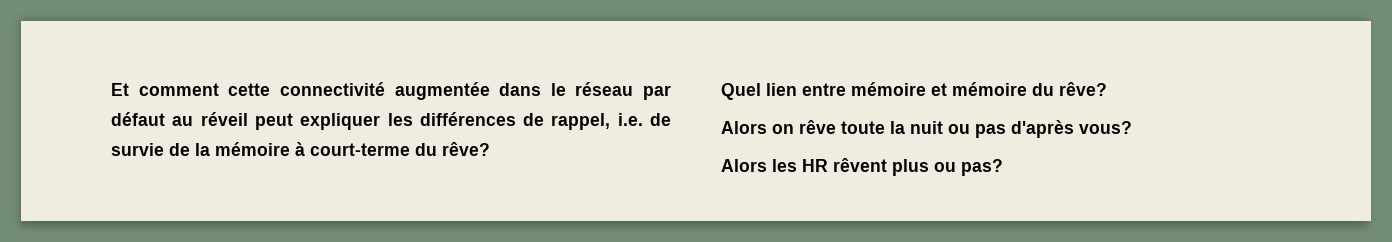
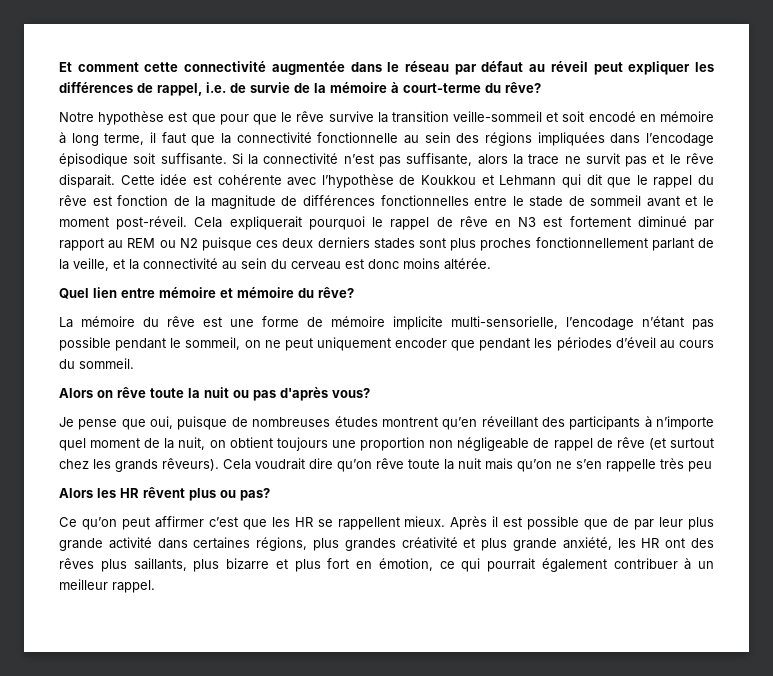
(490, 149) none -> [59,111,714,125] [59,132,714,146] [59,153,714,167] [59,174,714,188] [59,195,714,209] [59,216,714,230] [59,237,714,251] [59,258,491,271] // Notre hypothèse est que pour que le rêve survive la transition veille-sommeil et soit encodé en mémoire à long terme, il faut que la connectivité fonctionnelle au sein des régions impliquées dans l’encodage épisodique soit suffisante. Si la connectivité n’est pas suffisante, alors la trace ne survit pas et le rêve disparait. Cette idée est cohérente avec l’hypothèse de Koukkou et Lehmann qui dit que le rappel du rêve est fonction de la magnitude de différences fonctionnelles entre le stade de sommeil avant et le moment post-réveil. Cela expliquerait pourquoi le rappel de rêve en N3 est fortement diminué par rapport au REM ou N2 puisque ces deux derniers stades sont plus proches fonctionnellement parlant de la veille, et la connectivité au sein du cerveau est donc moins altérée.
(1107, 89) none -> [59,316,714,330] [59,337,714,351] [59,358,134,369] // La mémoire du rêve est une forme de mémoire implicite multi-sensorielle, l’encodage n’étant pas possible pendant le sommeil, on ne peut uniquement encoder que pendant les périodes d’éveil au cours du sommeil.
(1132, 127) none -> [59,416,714,430] [59,437,715,451] [59,458,712,472] // Je pense que oui, puisque de nombreuses études montrent qu’en réveillant des participants à n’importe quel moment de la nuit, on obtient toujours une proportion non négligeable de rappel de rêve (et surtout chez les grands rêveurs). Cela voudrait dire qu’on rêve toute la nuit mais qu’on ne s’en rappelle très peu
(1003, 167) none -> [59,516,714,530] [59,537,714,551] [59,558,714,572] [59,579,155,593] // Ce qu’on peut affirmer c’est que les HR se rappellent mieux. Après il est possible que de par leur plus grande activité dans certaines régions, plus grandes créativité et plus grande anxiété, les HR ont des rêves plus saillants, plus bizarre et plus fort en émotion, ce qui pourrait également contribuer à un meilleur rappel.

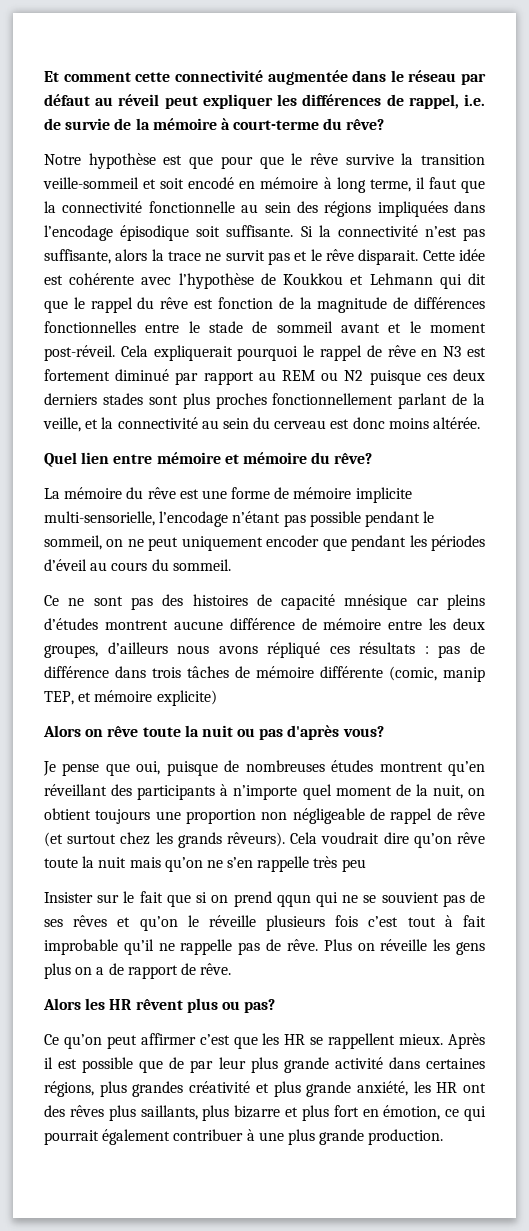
(134, 363) none -> [44,594,486,610] [44,618,485,630] [44,642,485,658] [44,666,485,682] [44,690,217,706] // Ce ne sont pas des histoires de capacité mnésique car pleins d’études montrent aucune différence de mémoire entre les deux groupes, d’ailleurs nous avons répliqué ces résultats : pas de différence dans trois tâches de mémoire différente (comic, manip TEP, et mémoire explicite)
(712, 466) none -> [44,891,486,907] [44,915,487,931] [44,939,485,955] [44,963,232,979] // Insister sur le fait que si on prend qqun qui ne se souvient pas de ses rêves et qu’on le réveille plusieurs fois c’est tout à fait improbable qu’il ne rappelle pas de rêve. Plus on réveille les gens plus on a de rapport de rêve.
[698,561,714,569] [59,579,155,593] un meilleur rappel. -> [258,1129,444,1145] une plus grande production.

